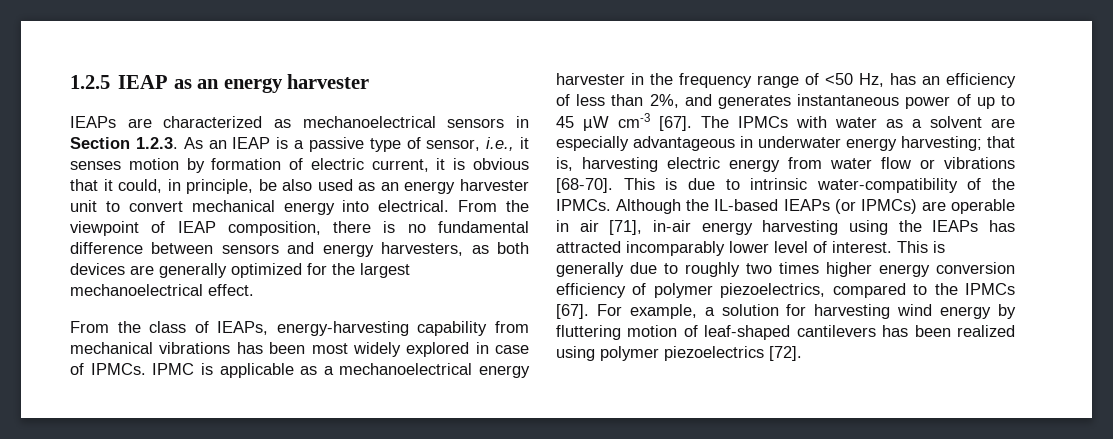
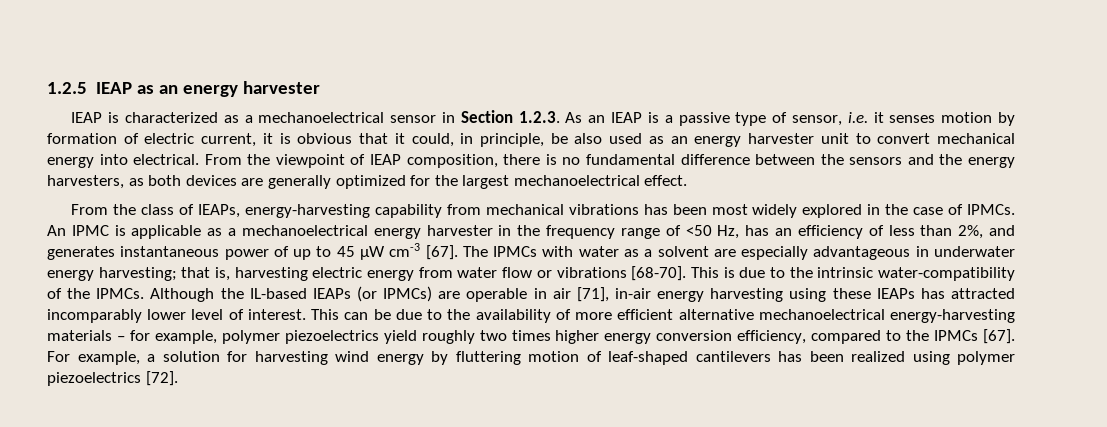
[70,116,505,128] IEAPs are characterized as mechanoelectrical sensors -> [71,112,437,123] IEAP is characterized as a mechanoelectrical sensor
[486,137,515,151] i.e., -> [847,112,868,123] i.e.
(214, 248) none -> [820,154,844,165] the
(315, 248) none -> [939,154,963,165] the
(489, 348) none -> [885,204,909,215] the
(146, 369) none -> [47,225,66,236] An
(740, 184) none -> [789,267,813,278] the
[898,220,922,232] the -> [832,288,871,299] these
[933,241,945,253] [556,262,678,277] is generally due to -> [344,309,1016,323] [47,330,417,344] can be due to the availability of more efficient alternative mechanoelectrical energy-harvesting materials – for example, polymer piezoelectrics yield
[556,283,826,298] efficiency of polymer piezoelectrics, -> [737,330,807,344] efficiency,

